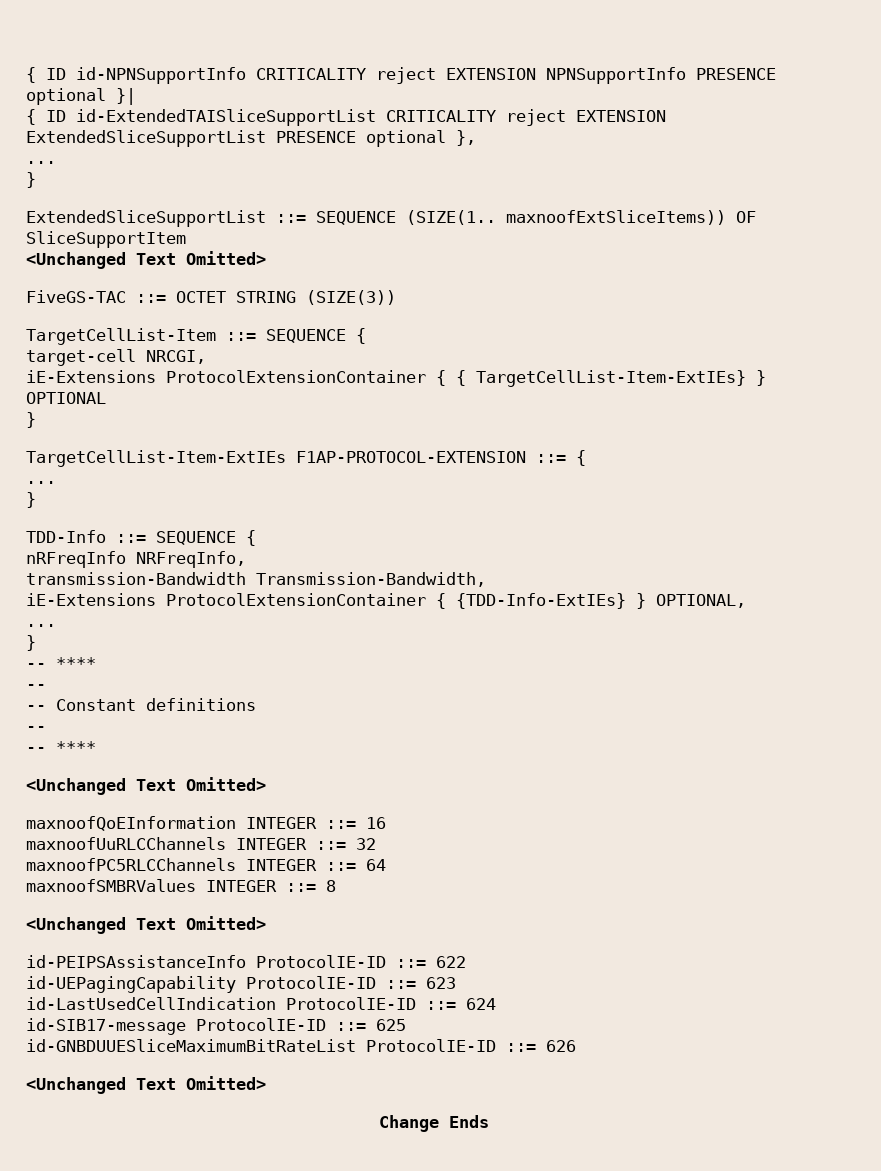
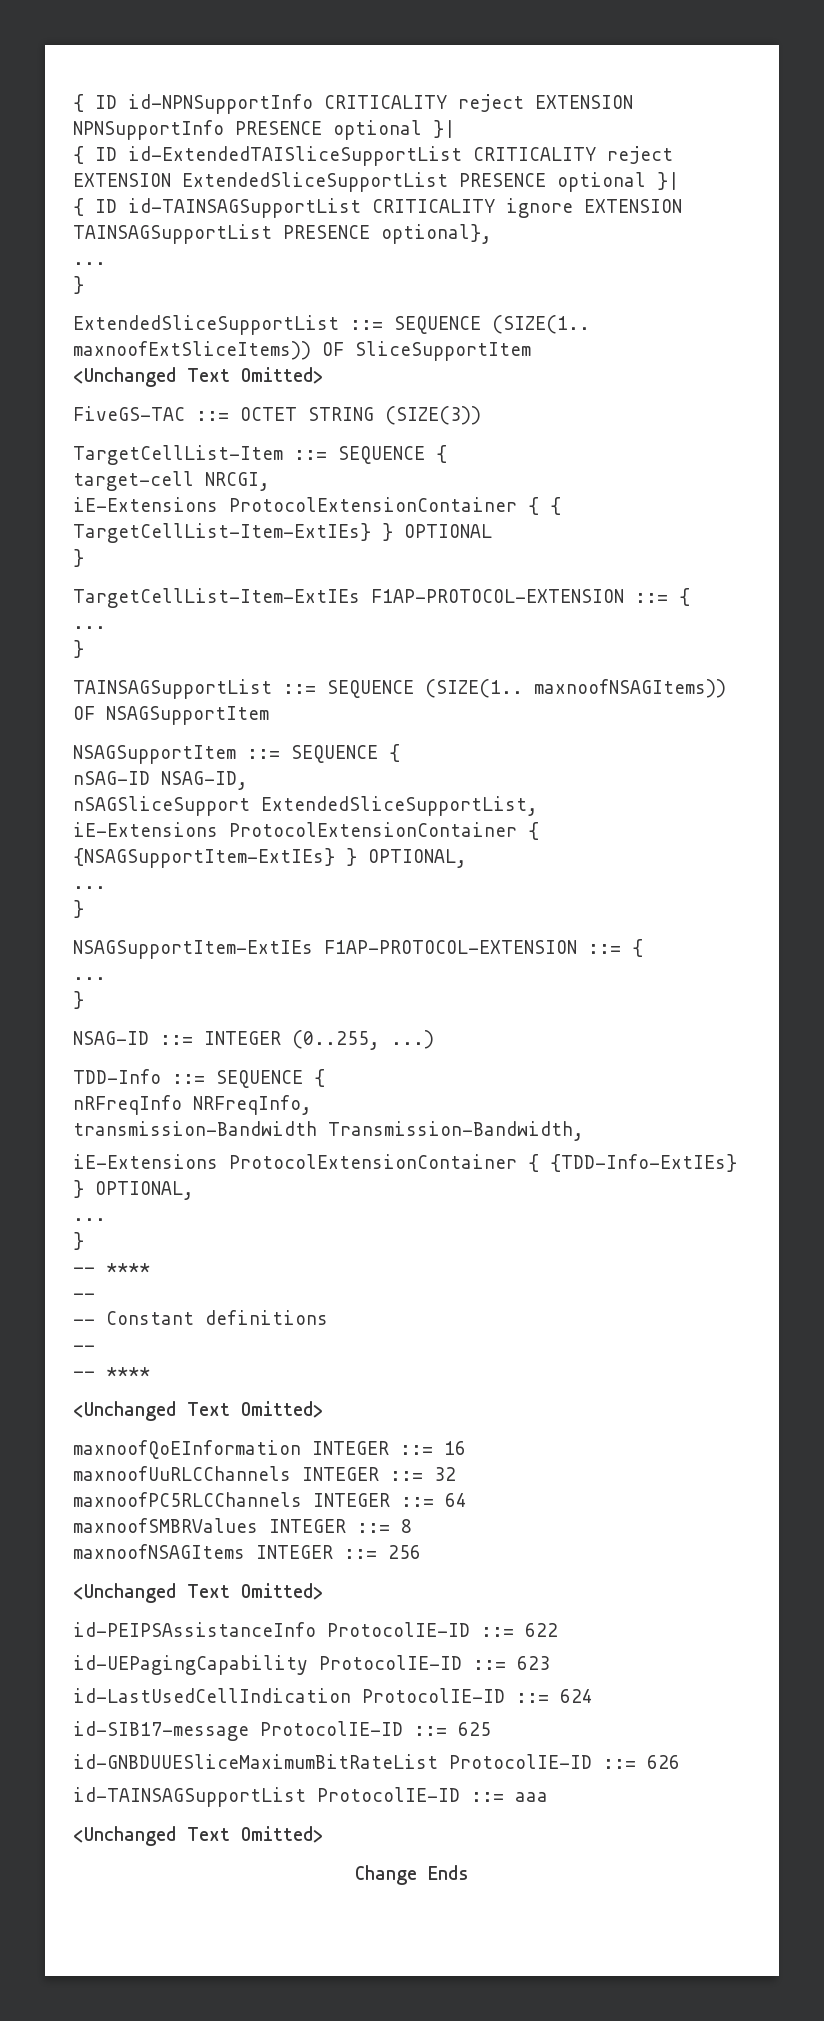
[456,130,476,146] }, -> [657,172,679,190] [73,198,682,218] [73,224,492,244] }| // { ID id-TAINSAGSupportList CRITICALITY ignore EXTENSION TAINSAGSupportList PRESENCE optional},
(36, 500) none -> [73,679,726,699] [73,706,269,725] [73,744,400,764] [73,771,248,790] [73,796,538,816] [73,822,539,840] [73,848,467,868] [73,886,106,889] [73,900,84,918] [73,939,643,959] [73,977,106,980] [73,991,84,1009] [73,1030,434,1050] // TAINSAGSupportList ::= SEQUENCE (SIZE(1.. maxnoofNSAGItems)) OF NSAGSupportItem // NSAGSupportItem ::= SEQUENCE { // nSAG-ID NSAG-ID, // nSAGSliceSupport ExtendedSliceSupportList, // iE-Extensions ProtocolExtensionContainer { {NSAGSupportItem-ExtIEs} } OPTIONAL, // ... // } // NSAGSupportItem-ExtIEs F1AP-PROTOCOL-EXTENSION ::= { // ... // } // NSAG-ID ::= INTEGER (0..255, ...)
(336, 886) none -> [73,1544,421,1559] // maxnoofNSAGItems INTEGER ::= 256
(576, 1046) none -> [73,1787,548,1807] // id-TAINSAGSupportList ProtocolIE-ID ::= aaa

